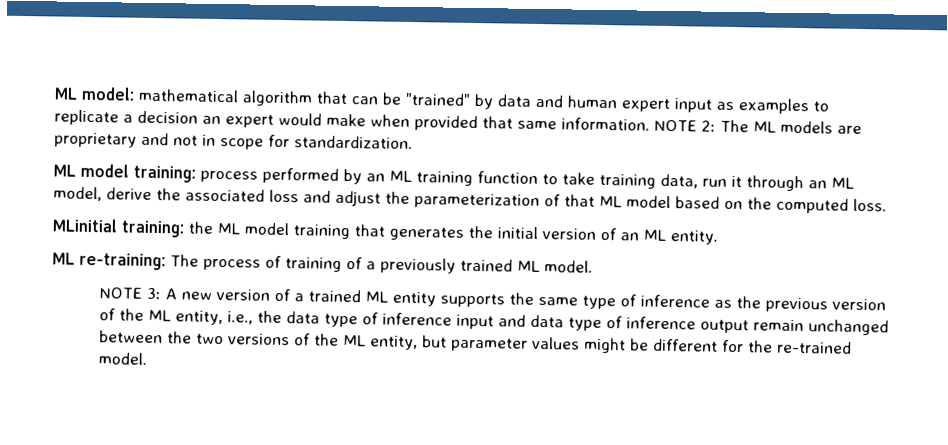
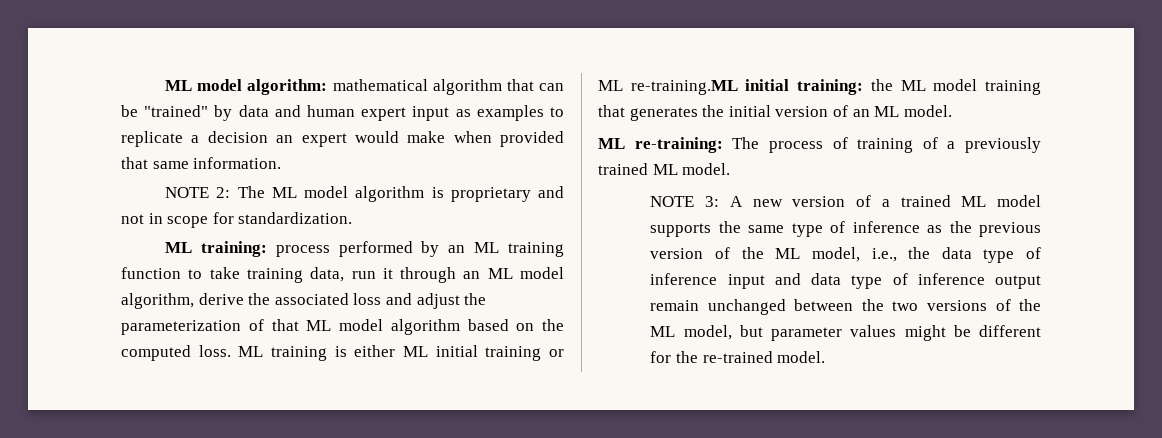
[54,86,135,101] ML model: -> [165,79,328,95] ML model algorithm:
(650, 124) none -> (282, 163) //
[780,120,862,135] models are -> [304,186,444,202] model algorithm is
[80,163,129,178] model -> (193, 247) none
[53,186,102,202] model, -> [520,267,564,279] [121,293,194,309] model algorithm,
(671, 202) none -> [390,319,460,335] algorithm
[52,218,118,233] // MLinitial -> [238,345,564,361] [598,79,790,95] ML training is either ML initial training or ML re-training.ML initial
[670,230,718,245] entity. -> [903,105,952,117] model.
[392,291,437,307] entity -> [997,195,1041,207] model
[175,310,224,326] entity, -> [811,247,860,262] model,
[370,335,419,351] entity, -> [683,325,732,340] model,

